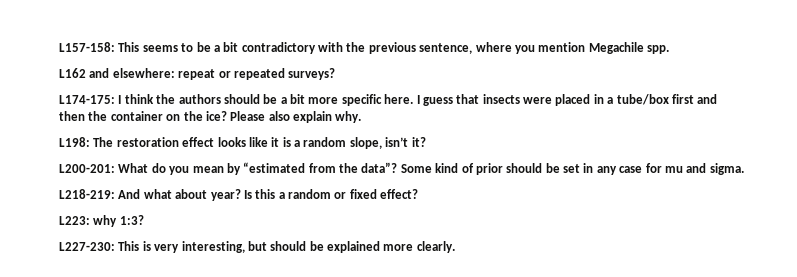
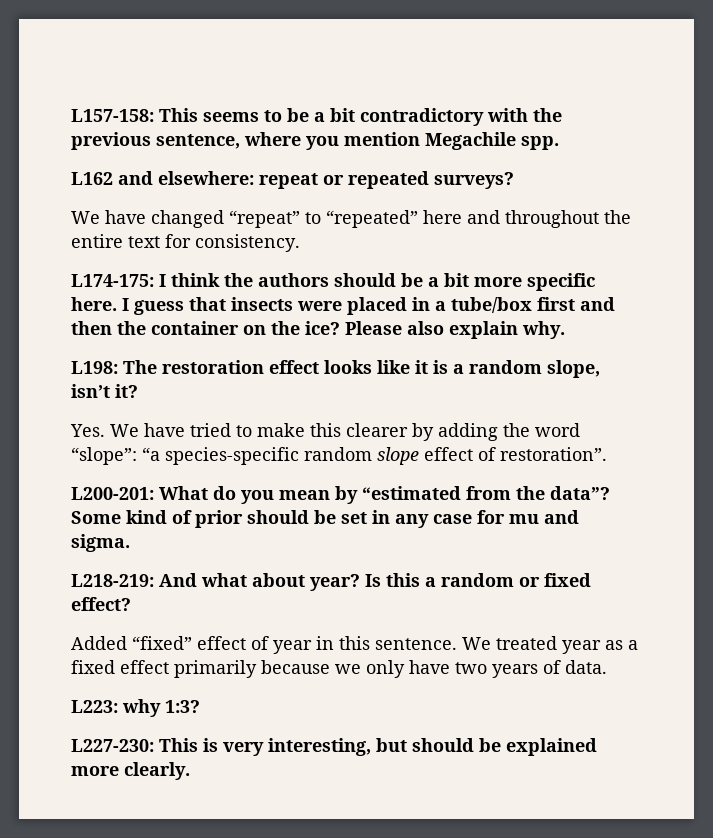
(336, 74) none -> [71,210,631,228] [71,234,300,252] // We have changed “repeat” to “repeated” here and throughout the entire text for consistency.
(426, 142) none -> [70,423,580,441] [71,447,607,465] // Yes. We have tried to make this clearer by adding the word “slope”: “a species-specific random slope effect of restoration”.
(419, 194) none -> [71,636,638,654] [71,660,607,678] // Added “fixed” effect of year in this sentence. We treated year as a fixed effect primarily because we only have two years of data.

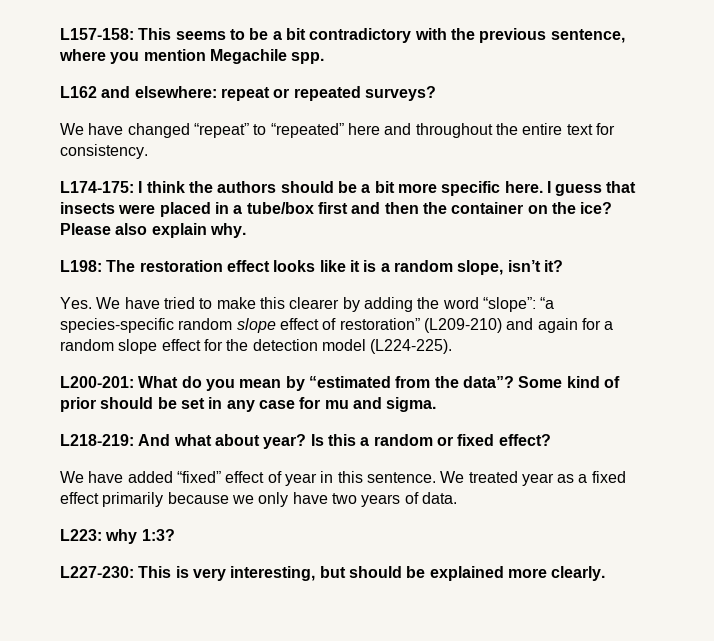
[500,447,607,461] restoration”. -> [339,318,614,333] [60,339,453,354] restoration” (L209-210) and again for a random slope effect for the detection model (L224-225).
[71,636,127,650] Added -> [60,471,173,483] We have added

